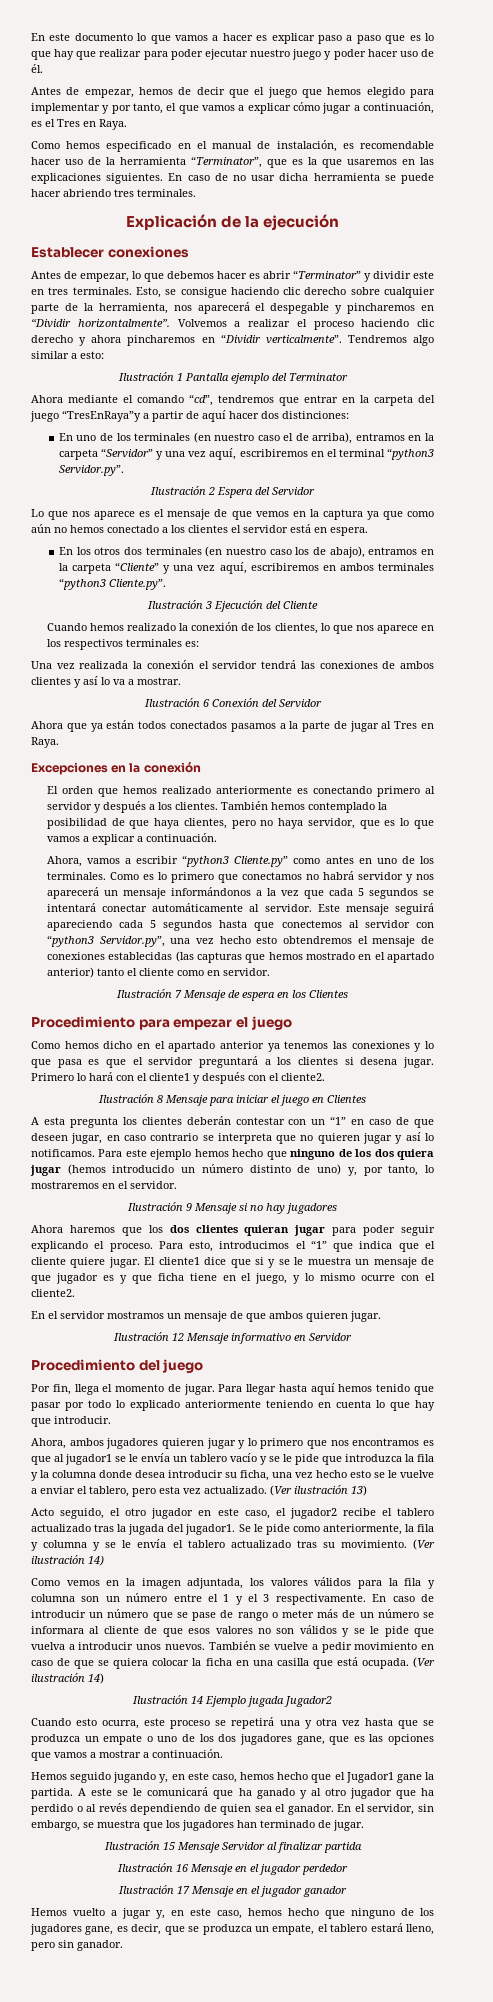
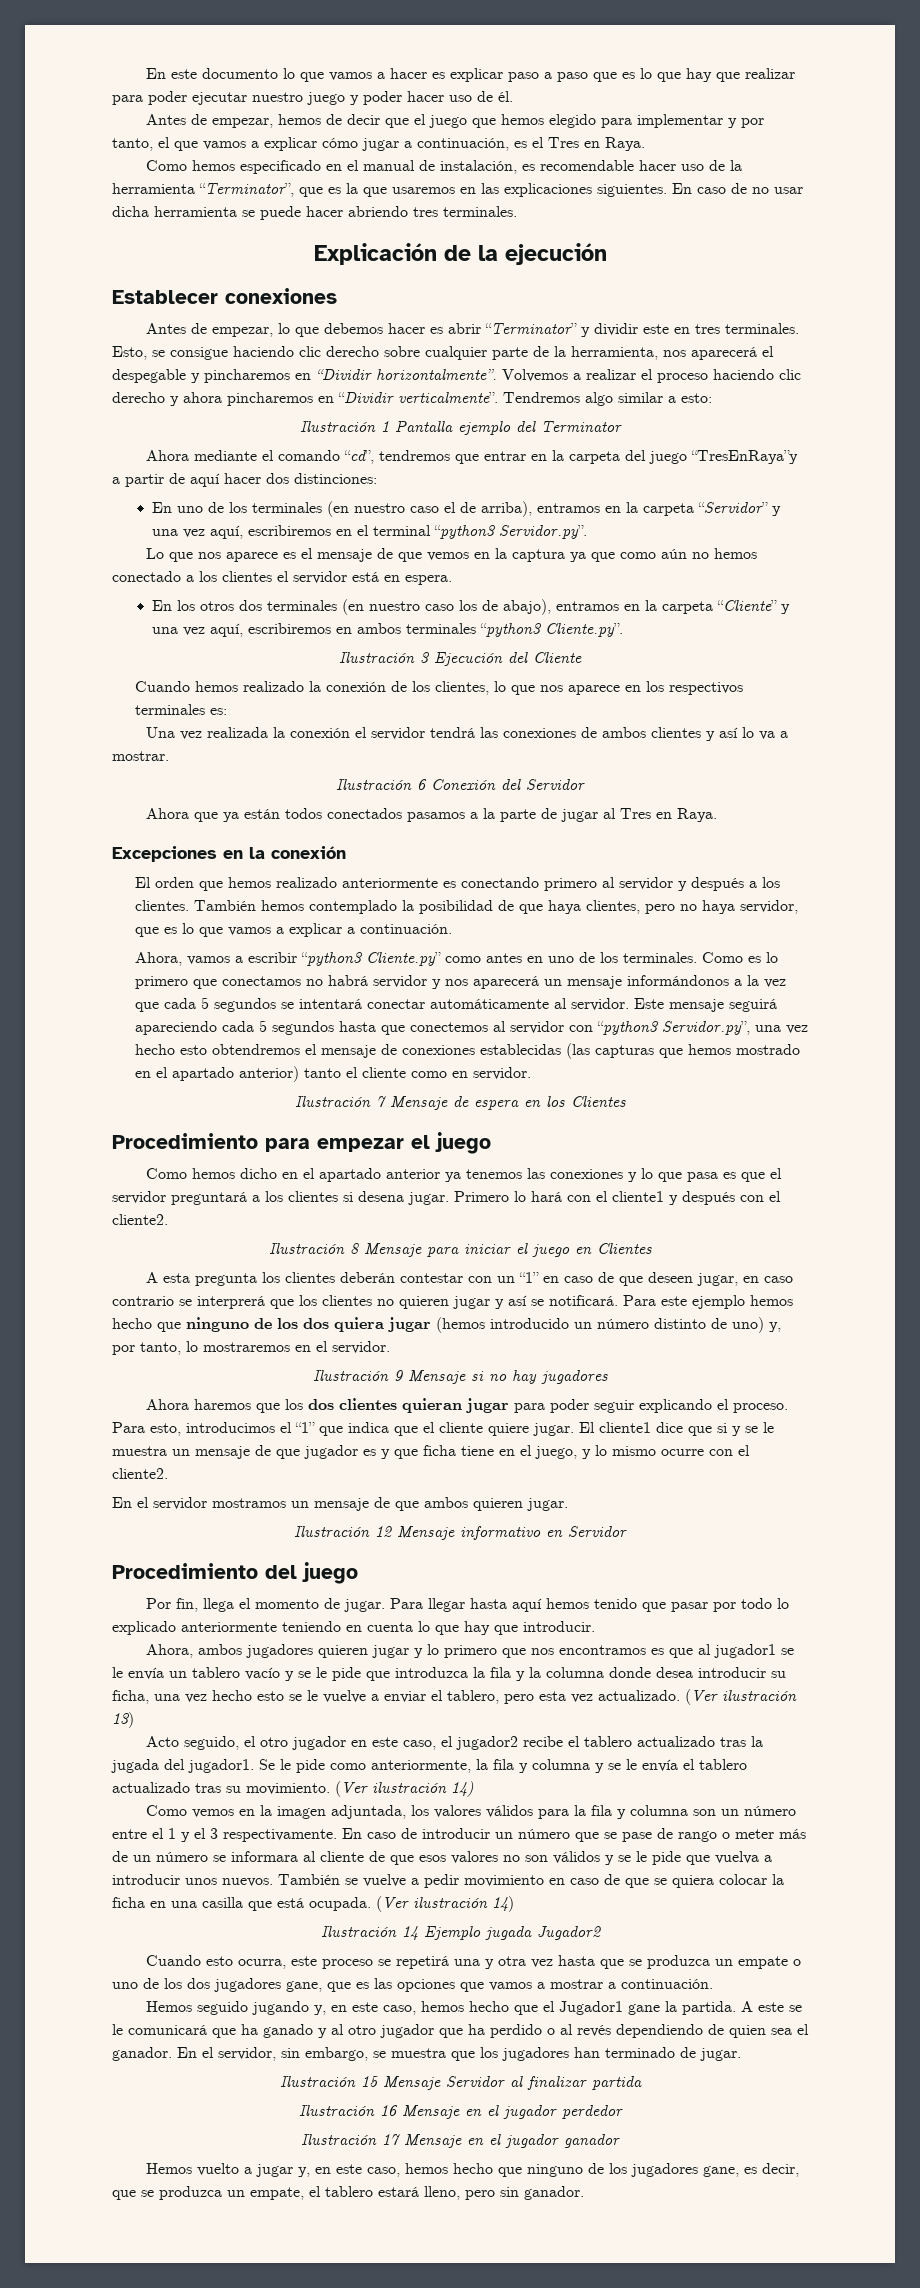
[150,486,315,498] // Ilustración 2 Espera del Servidor -> (588, 532) none
[217,1133,297,1144] interpreta que -> [197,1295,372,1309] interprerá que los clientes
[425,1133,435,1141] [31,1149,95,1157] lo notificamos. -> [531,1295,618,1306] se notificará.

